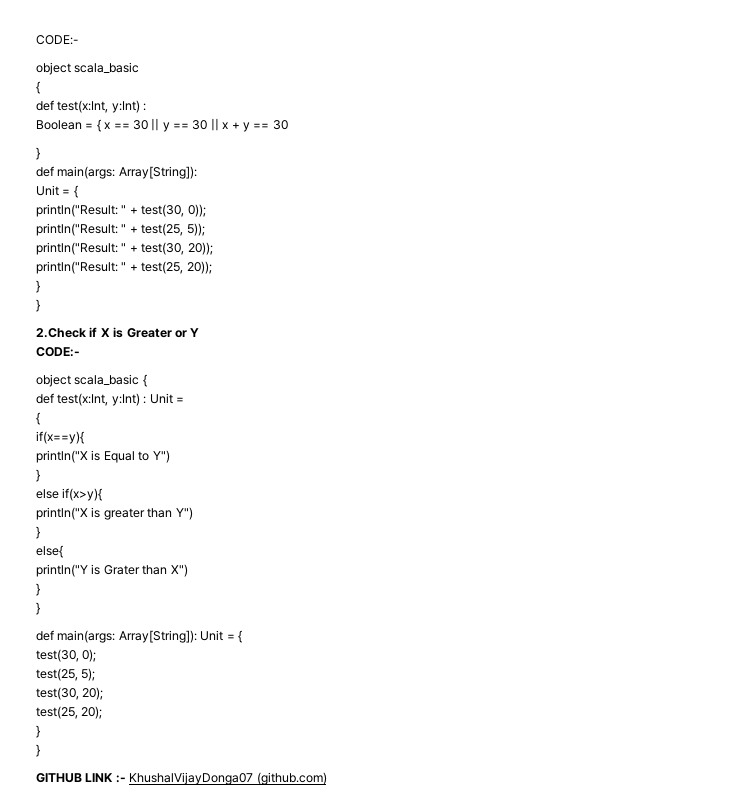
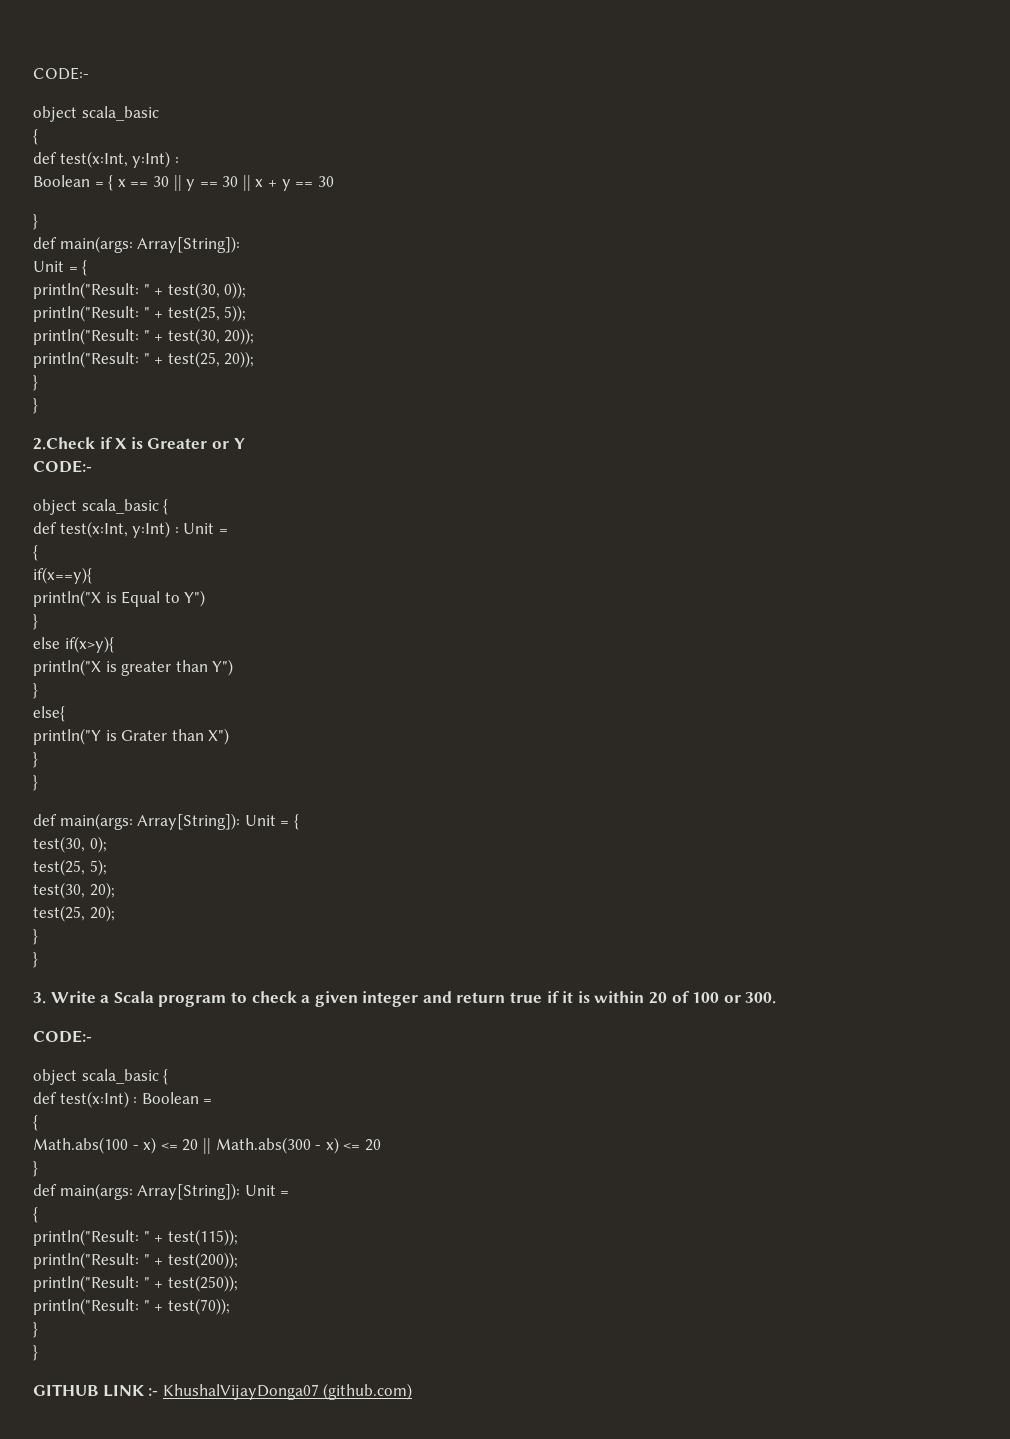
(40, 750) none -> [33,991,777,1007] [33,1030,92,1043] [33,1069,169,1085] [33,1091,213,1108] [33,1115,38,1131] [33,1137,381,1154] [33,1161,38,1177] [33,1183,290,1200] [33,1207,38,1223] [33,1229,238,1246] [33,1252,238,1269] [33,1275,238,1292] [33,1298,230,1315] [33,1322,38,1338] [33,1345,38,1361] // 3. Write a Scala program to check a given integer and return true if it is within 20 of 100 or 300. // CODE:- // object scala_basic { // def test(x:Int) : Boolean = // { // Math.abs(100 - x) <= 20 || Math.abs(300 - x) <= 20 // } // def main(args: Array[String]): Unit = // { // println("Result: " + test(115)); // println("Result: " + test(200)); // println("Result: " + test(250)); // println("Result: " + test(70)); // } // }

